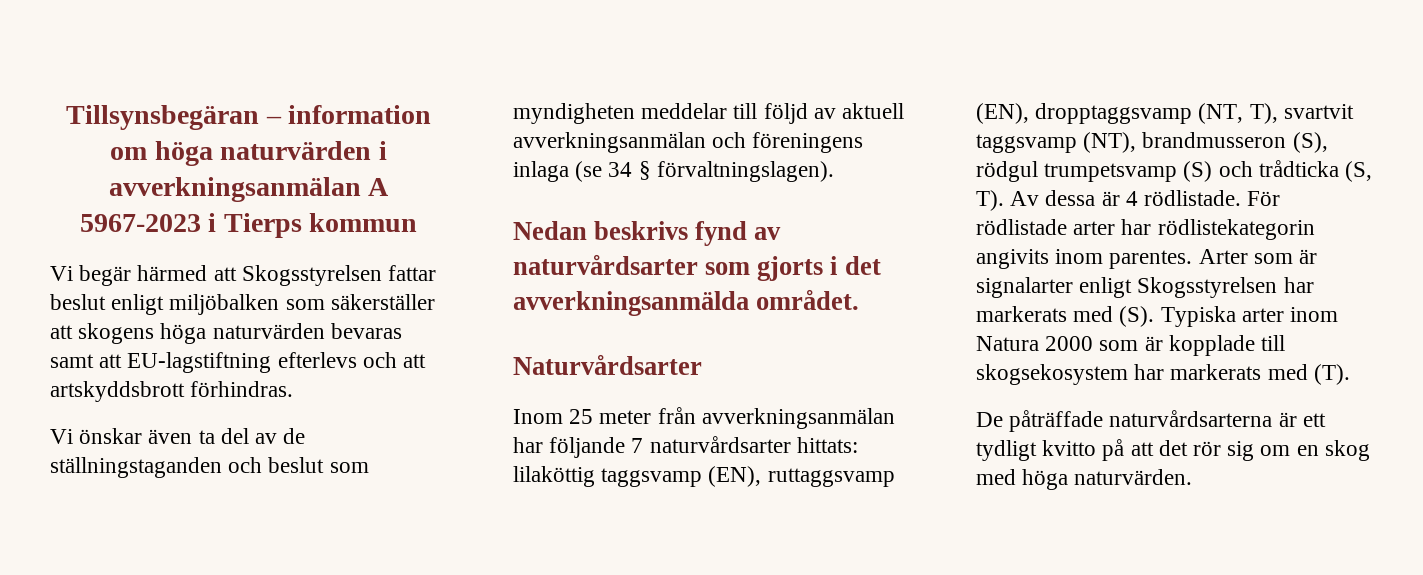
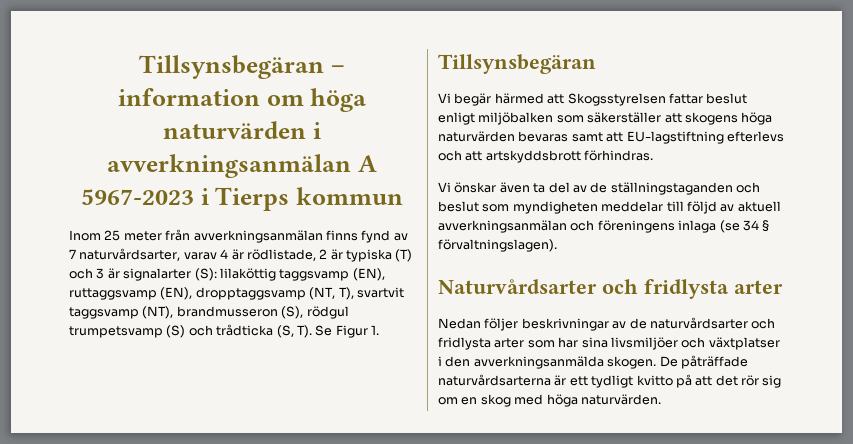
(418, 222) none -> [69,229,408,243] [69,248,413,262] [69,268,385,281] [69,287,404,300] [69,306,349,319] [69,324,379,338] [438,54,596,74] // Inom 25 meter från avverkningsanmälan finns fynd av 7 naturvårdsarter, varav 4 är rödlistade, 2 är typiska (T) och 3 är signalarter (S): lilaköttig taggsvamp (EN), ruttaggsvamp (EN), dropptaggsvamp (NT, T), svartvit taggsvamp (NT), brandmusseron (S), rödgul trumpetsvamp (S) och trådticka (S, T). Se Figur 1. // Tillsynsbegäran
[513,221,782,246] [513,254,881,281] [513,289,860,316] [513,354,702,375] [513,407,895,429] [513,436,858,458] [513,466,895,487] [976,103,1354,124] [976,132,1328,153] [976,160,1373,182] [976,190,1281,211] [976,219,1315,240] [976,249,1318,269] [976,277,1314,298] [976,306,1339,327] [976,335,1286,356] [976,364,1350,385] Nedan beskrivs fynd av naturvårdsarter som gjorts i det avverkningsanmälda området. // Naturvårdsarter // Inom 25 meter från avverkningsanmälan har följande 7 naturvårdsarter hittats: lilaköttig taggsvamp (EN), ruttaggsvamp (EN), dropptaggsvamp (NT, T), svartvit taggsvamp (NT), brandmusseron (S), rödgul trumpetsvamp (S) och trådticka (S, T). Av dessa är 4 rödlistade. För rödlistade arter har rödlistekategorin angivits inom parentes. Arter som är signalarter enligt Skogsstyrelsen har markerats med (S). Typiska arter inom Natura 2000 som är kopplade till skogsekosystem har markerats med (T). // -> [438,279,783,299] [438,317,776,331] [438,337,780,350] [438,356,657,369] Naturvårdsarter och fridlysta arter // Nedan följer beskrivningar av de naturvårdsarter och fridlysta arter som har sina livsmiljöer och växtplatser i den avverkningsanmälda skogen.

